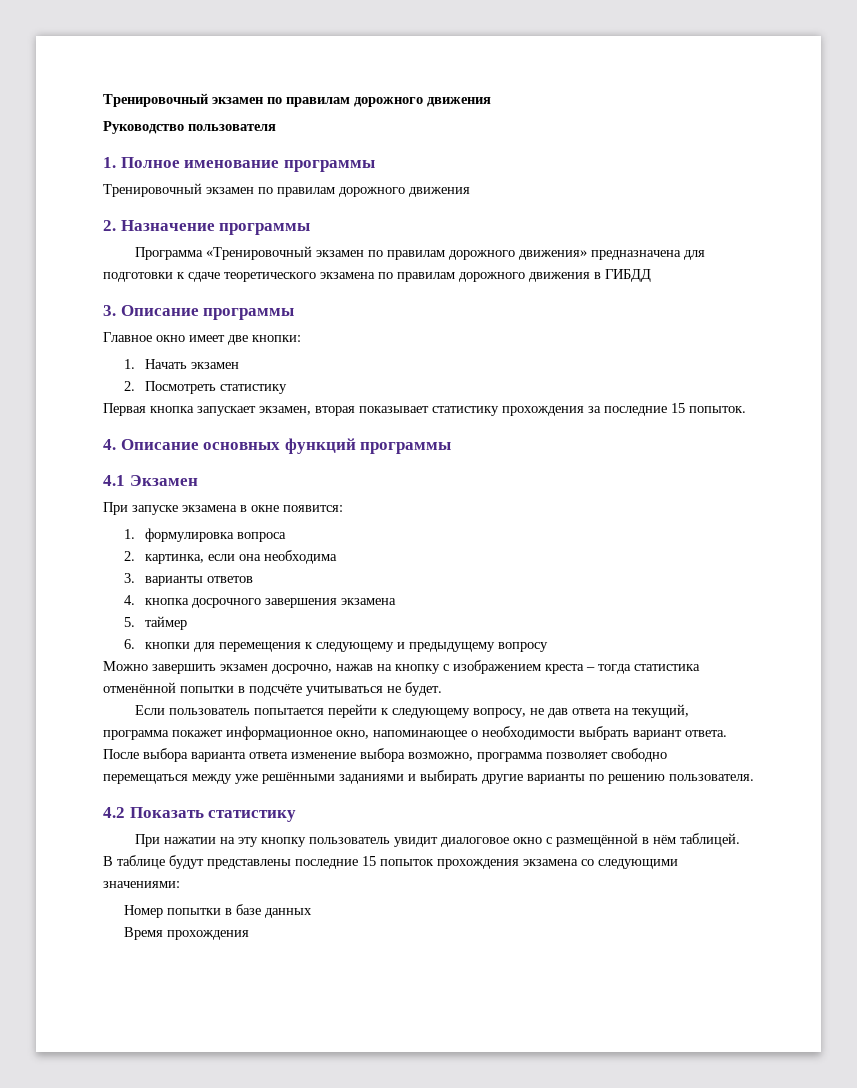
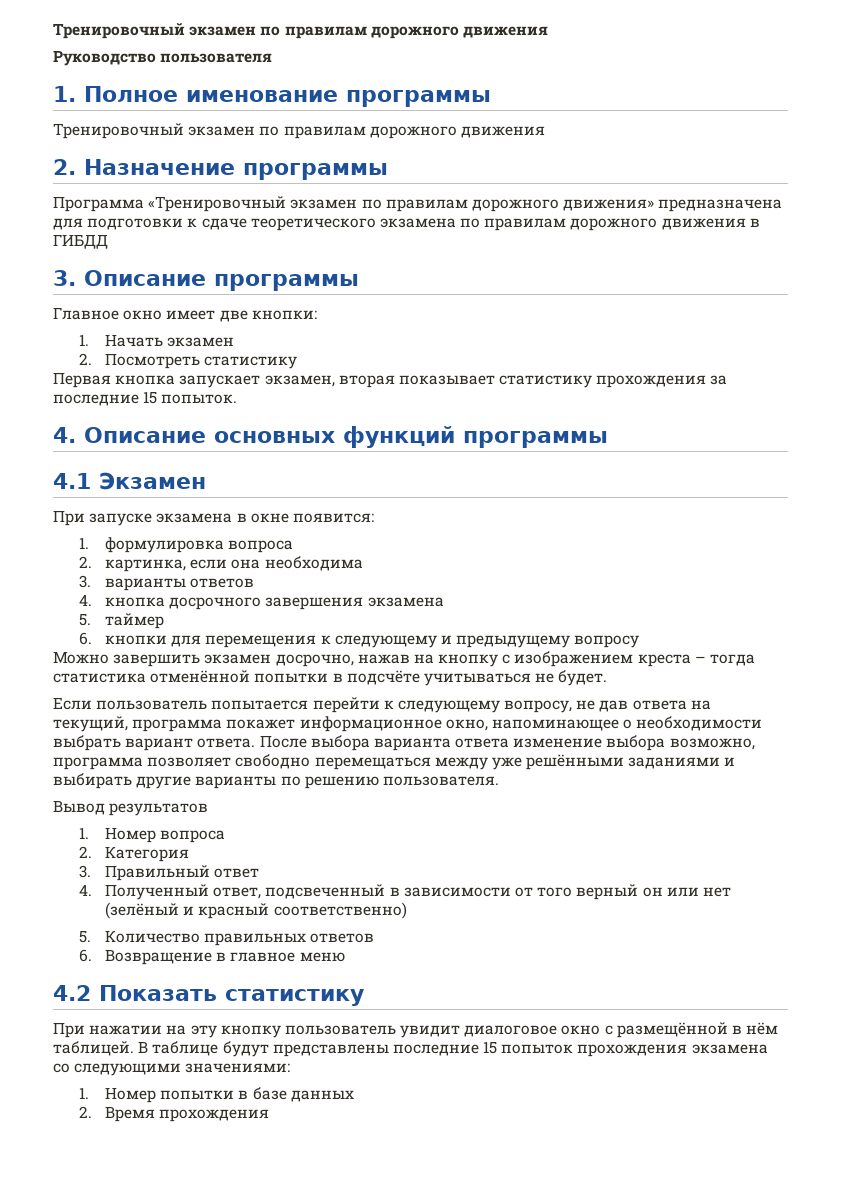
(754, 777) none -> [53,800,209,816] [79,827,226,843] [79,846,190,862] [79,865,260,881] [79,884,731,900] [105,902,407,919] [79,930,375,946] [79,949,345,965] // Вывод результатов // 1. Номер вопроса // 2. Категория // 3. Правильный ответ // 4. Полученный ответ, подсвеченный в зависимости от того верный он или нет (зелёный и красный соответственно) // 5. Количество правильных ответов // 6. Возвращение в главное меню
(180, 884) none -> [79,1087,90,1099] 1.
(313, 913) none -> [79,1106,93,1118] 2.

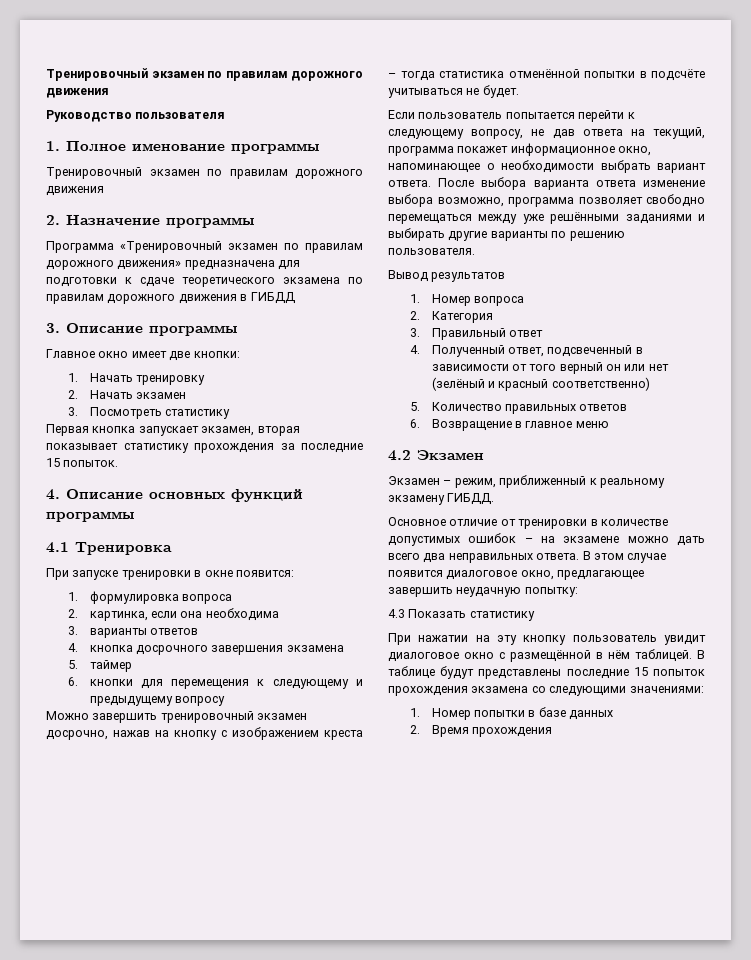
(164, 340) none -> [135,375,205,385] [67,390,133,399] тренировку // 2. Начать
[79,353,93,365] 2. -> [67,407,78,416] 3.
[99,472,206,490] Экзамен -> [75,542,172,555] Тренировка
[156,513,233,523] экзамена -> [121,570,191,580] тренировки
(201, 660) none -> [160,711,254,723] тренировочный
(91, 993) none -> [417,450,484,460] [388,475,665,488] [388,493,495,505] [388,517,668,529] [388,533,705,546] [388,551,667,563] [388,570,645,580] [388,587,578,597] [388,609,405,618] Экзамен // Экзамен – режим, приближенный к реальному экзамену ГИБДД. // Основное отличие от тренировки в количестве допустимых ошибок – на экзамене можно дать всего два неправильных ответа. В этом случае появится диалоговое окно, предлагающее завершить неудачную попытку: // 4.3

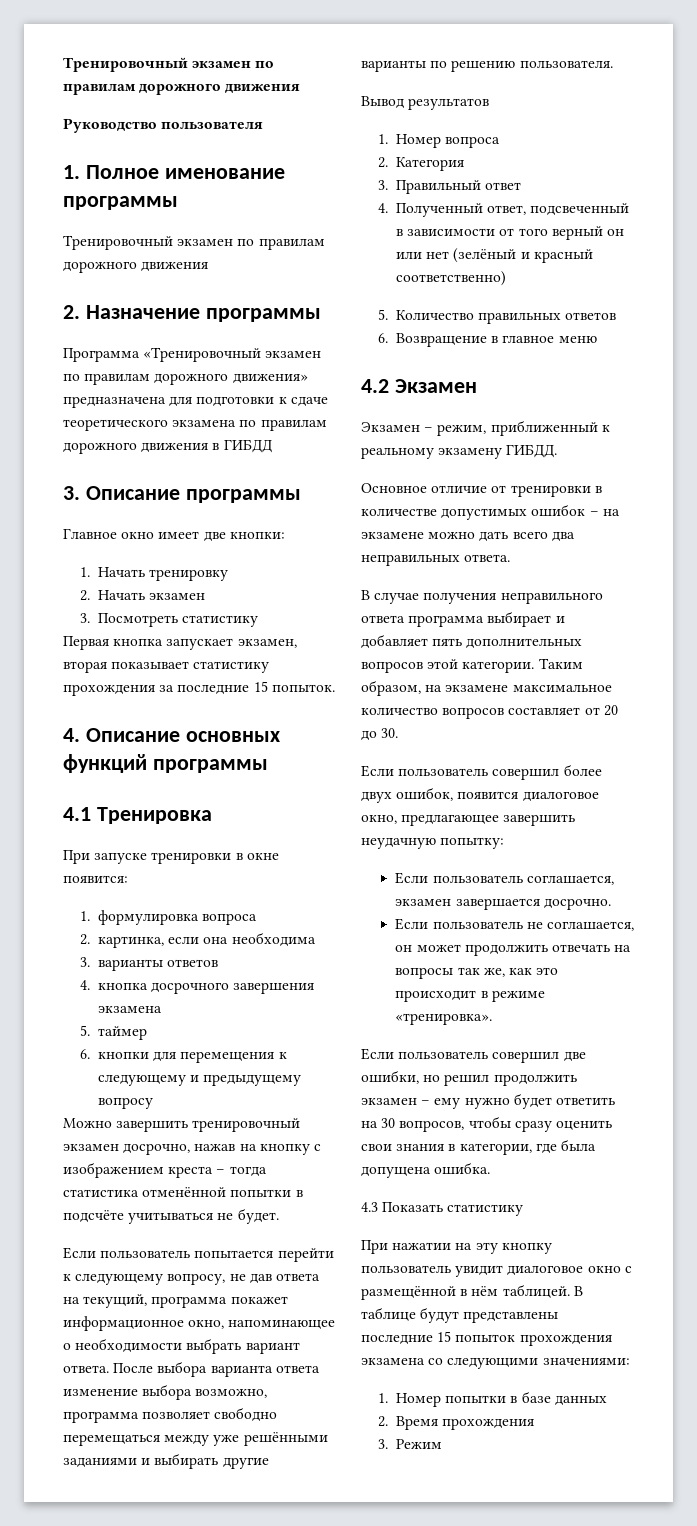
[582,551,667,563] В этом случае -> [361,590,603,604] [361,611,565,627] [361,634,583,649] [361,658,583,673] [361,680,612,696] [361,705,618,719] [361,728,399,741] [361,764,602,780] [361,787,454,803] // В случае получения неправильного ответа программа выбирает и добавляет пять дополнительных вопросов этой категории. Таким образом, на экзамене максимальное количество вопросов составляет от 20 до 30. // Если пользователь совершил более двух ошибок,
(578, 592) none -> [395,872,614,885] [395,898,611,910] [395,918,634,931] [395,944,632,956] [395,967,559,979] [395,990,545,1002] [395,1013,493,1025] [361,1048,586,1063] [361,1070,577,1086] [361,1093,615,1109] [361,1116,612,1132] [361,1139,596,1155] [361,1162,491,1178] // Если пользователь соглашается, экзамен завершается досрочно. // Если пользователь не соглашается, он может продолжить отвечать на вопросы так же, как это происходит в режиме «тренировка». // Если пользователь совершил две ошибки, но решил продолжить экзамен – ему нужно будет ответить на 30 вопросов, чтобы сразу оценить свои знания в категории, где была допущена ошибка.
(552, 732) none -> [378,1439,443,1449] // 3. Режим

